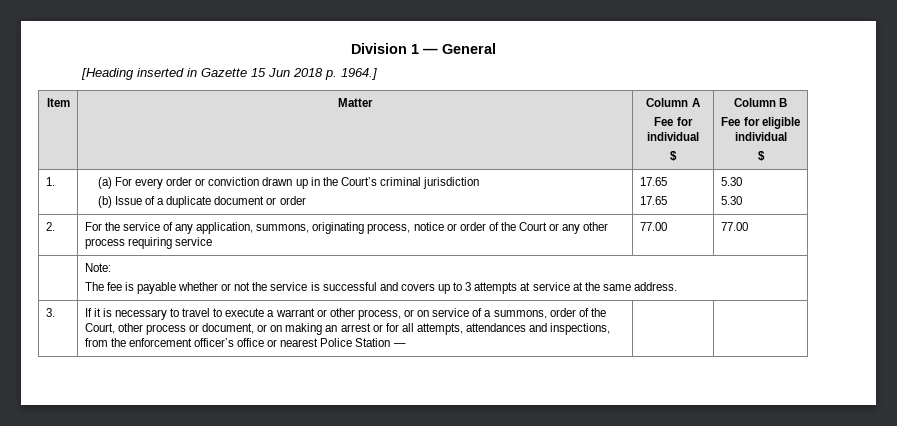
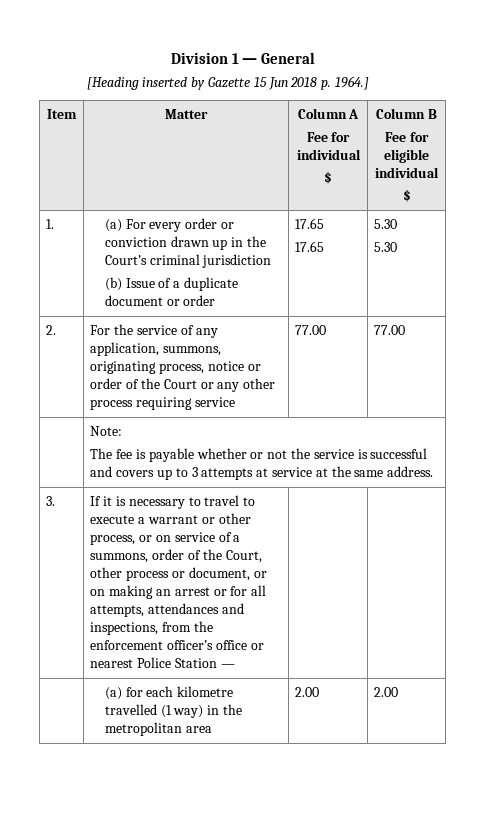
[186,68,197,77] in -> [191,77,206,90] by
(406, 345) none -> [104,686,234,700] [104,704,242,718] [104,722,212,736] [295,687,320,697] [374,687,399,697] // | (a) for each kilometre travelled (1 way) in the metropolitan area | 2.00 | 2.00

